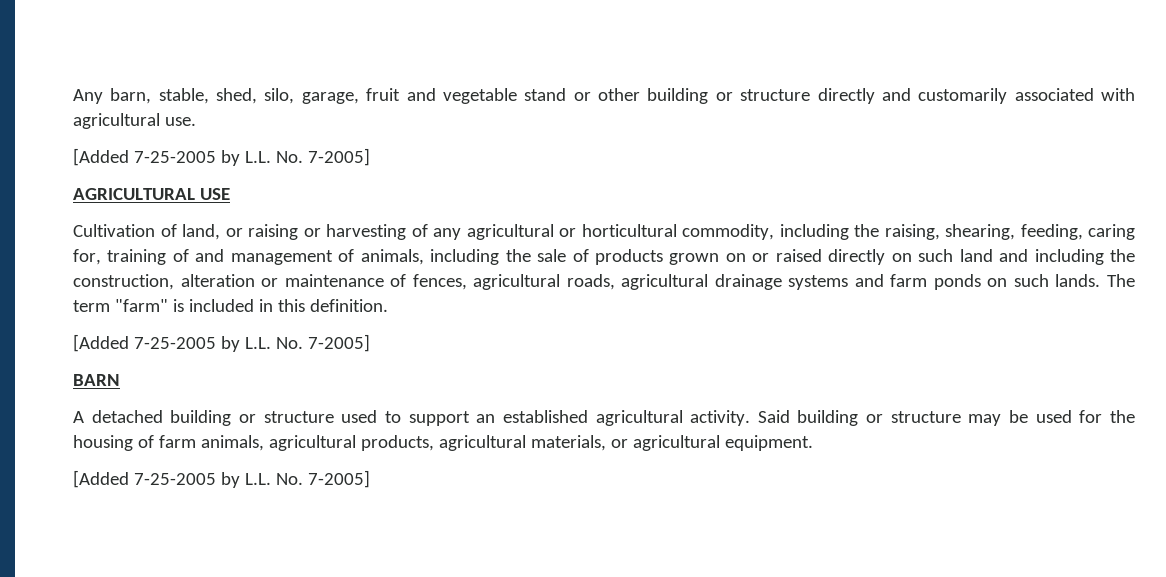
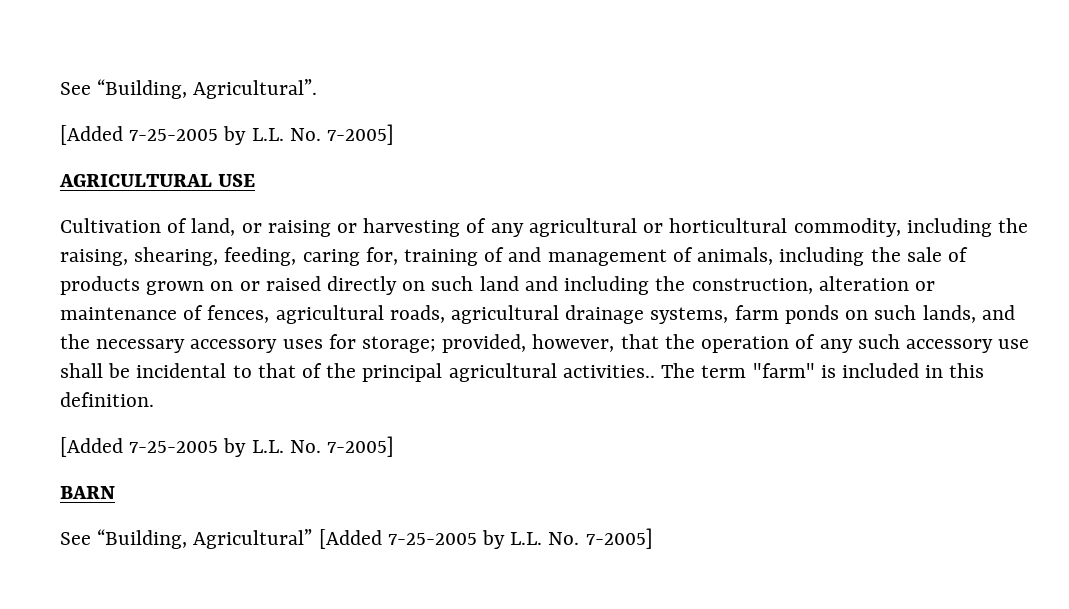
[73,88,1135,104] [73,113,196,129] Any barn, stable, shed, silo, garage, fruit and vegetable stand or other building or structure directly and customarily associated with agricultural use. -> [60,79,318,99] See “Building, Agricultural”.
[788,274,884,290] systems and -> [650,307,729,324] systems,
[1055,274,1101,287] lands. -> [922,305,1015,323] [60,334,1030,353] [60,363,655,382] lands, and the necessary accessory uses for storage; provided, however, that the operation of any such accessory use shall be incidental to that of the principal agricultural activities..
[73,410,1135,426] [73,435,813,451] A detached building or structure used to support an established agricultural activity. Said building or structure may be used for the housing of farm animals, agricultural products, agricultural materials, or agricultural equipment. // -> [60,529,313,549] See “Building, Agricultural”

